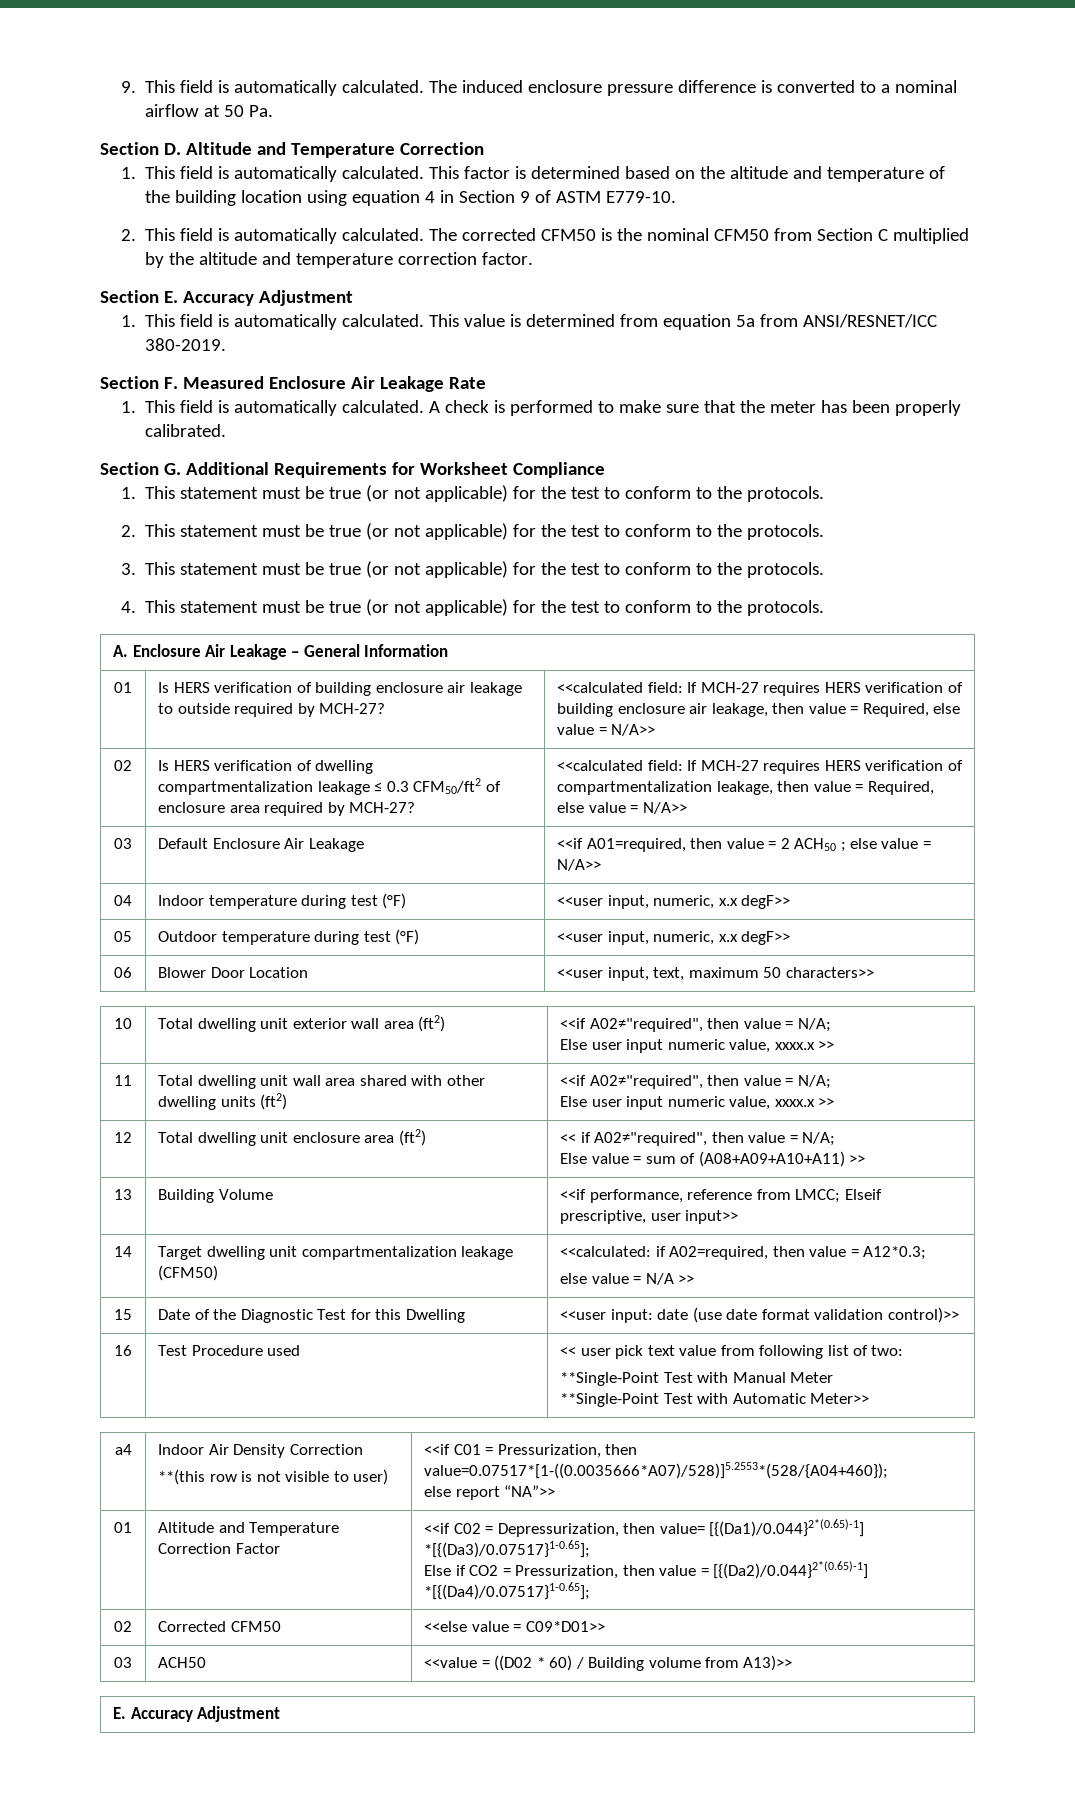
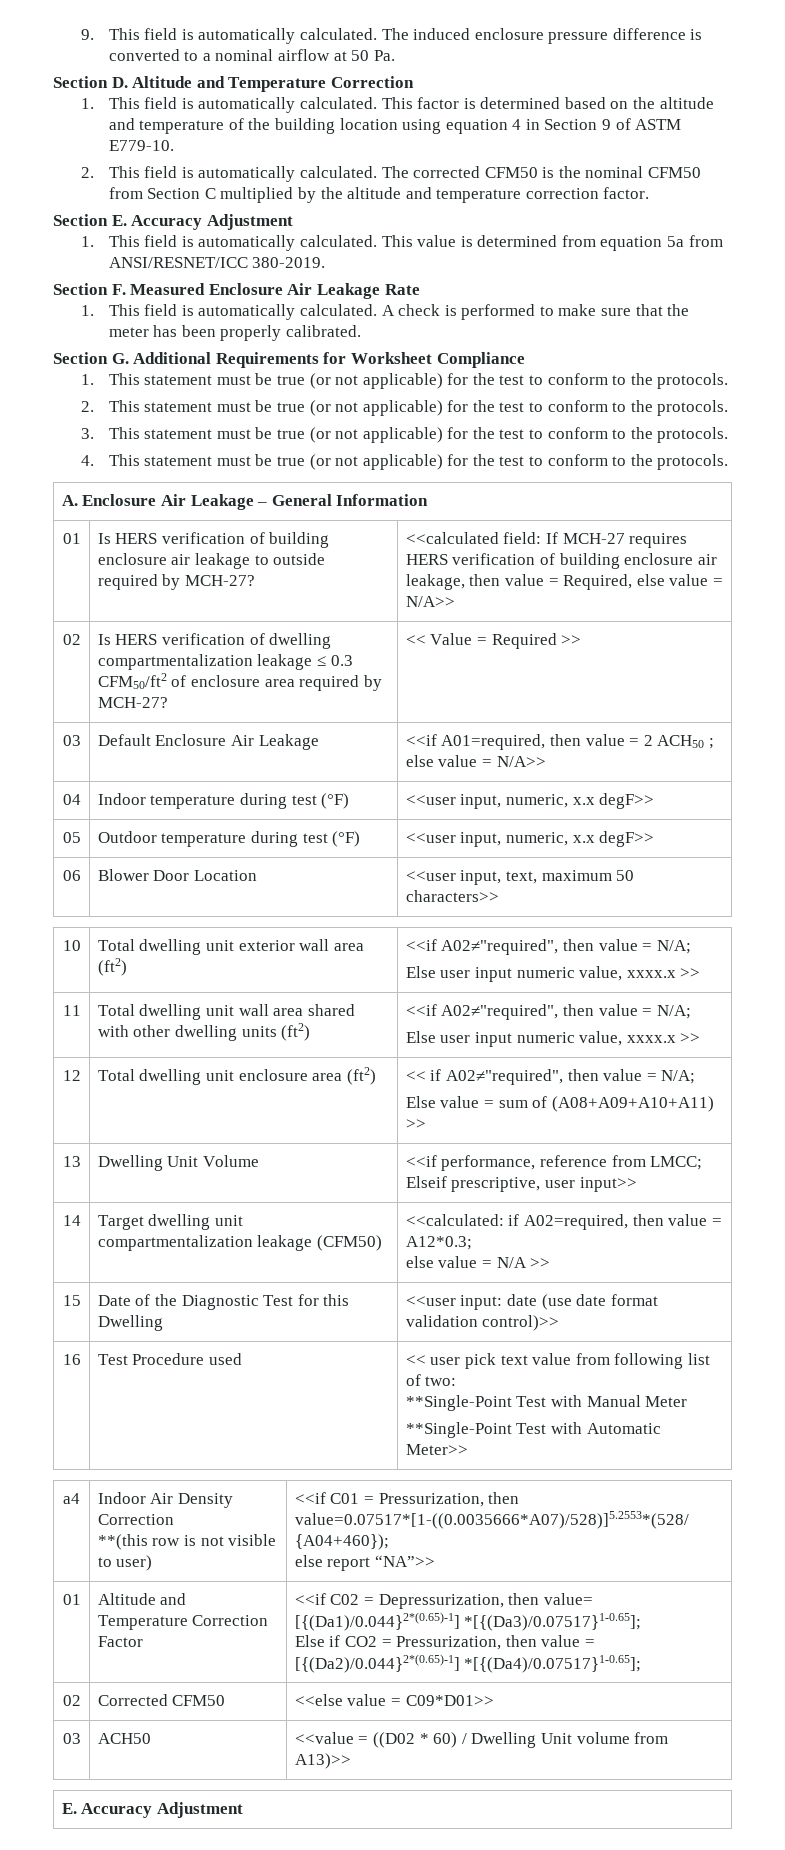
[557,760,963,774] [557,781,934,795] [557,802,687,814] <<calculated field: If MCH-27 requires HERS verification of compartmentalization leakage, then value = Required, else value = N/A>> -> [405,633,582,649] << Value = Required >>
[158,1189,215,1203] Building -> [97,1155,199,1171] Dwelling Unit
[588,1657,645,1671] Building -> [471,1732,573,1748] Dwelling Unit

